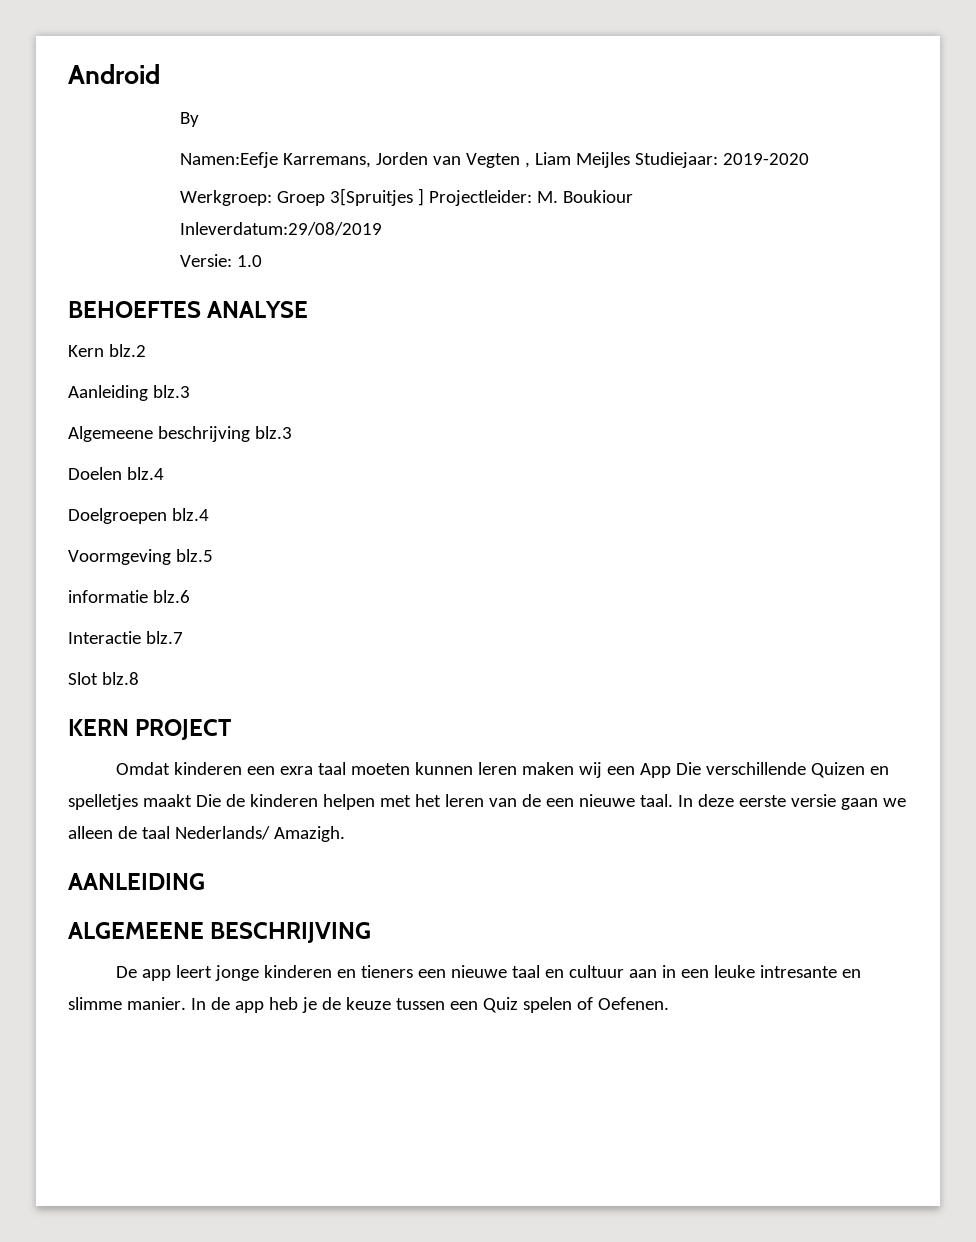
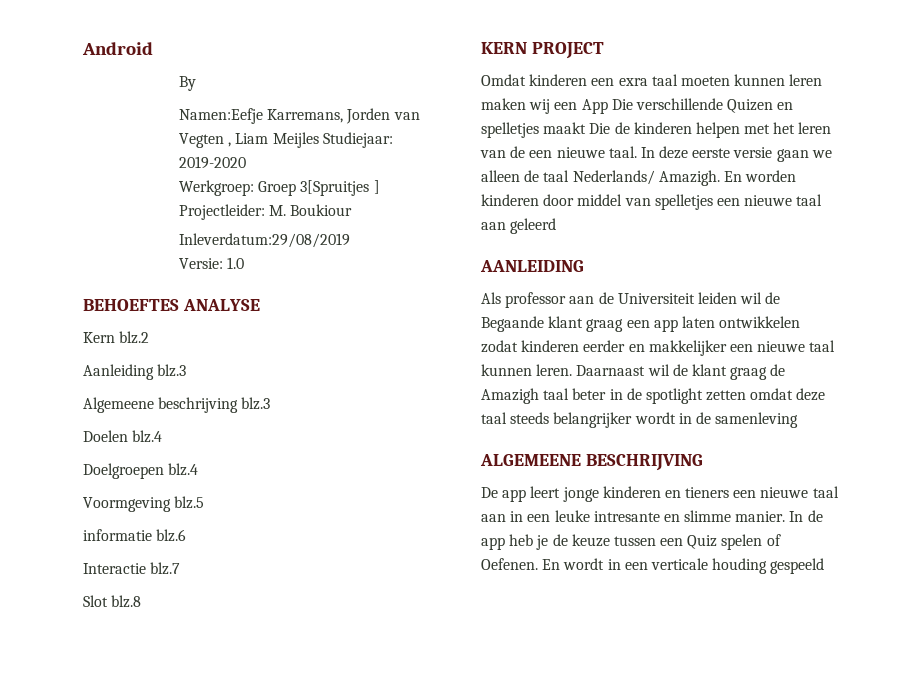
[68,873,205,890] // AANLEIDING -> [723,170,797,182] [481,194,823,210] [481,218,557,234] [480,260,584,272] [481,292,781,308] [481,316,801,332] [481,340,836,356] [481,364,786,380] [481,388,826,404] [481,412,799,428] En worden kinderen door middel van spelletjes een nieuwe taal aan geleerd // AANLEIDING // Als professor aan de Universiteit leiden wil de Begaande klant graag een app laten ontwikkelen zodat kinderen eerder en makkelijker een nieuwe taal kunnen leren. Daarnaast wil de klant graag de Amazigh taal beter in de spotlight zetten omdat deze taal steeds belangrijker wordt in de samenleving
[544,965,624,978] en cultuur -> (839, 492) none
(669, 1003) none -> [542,558,825,574] En wordt in een verticale houding gespeeld

